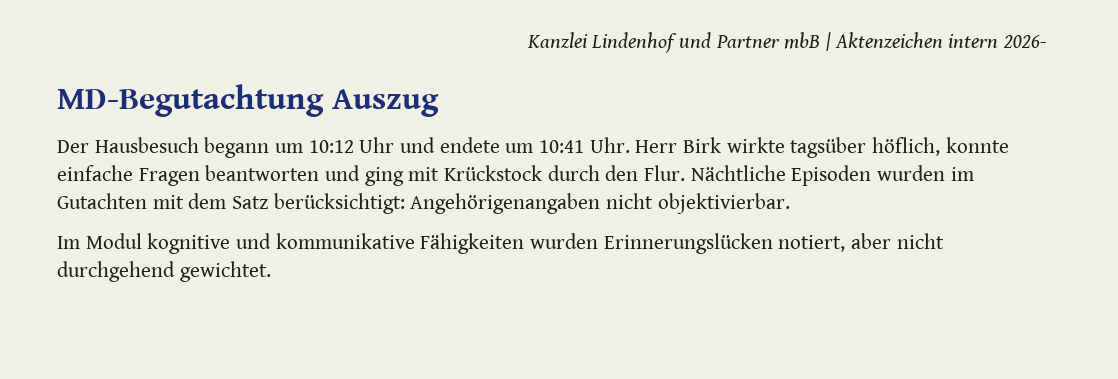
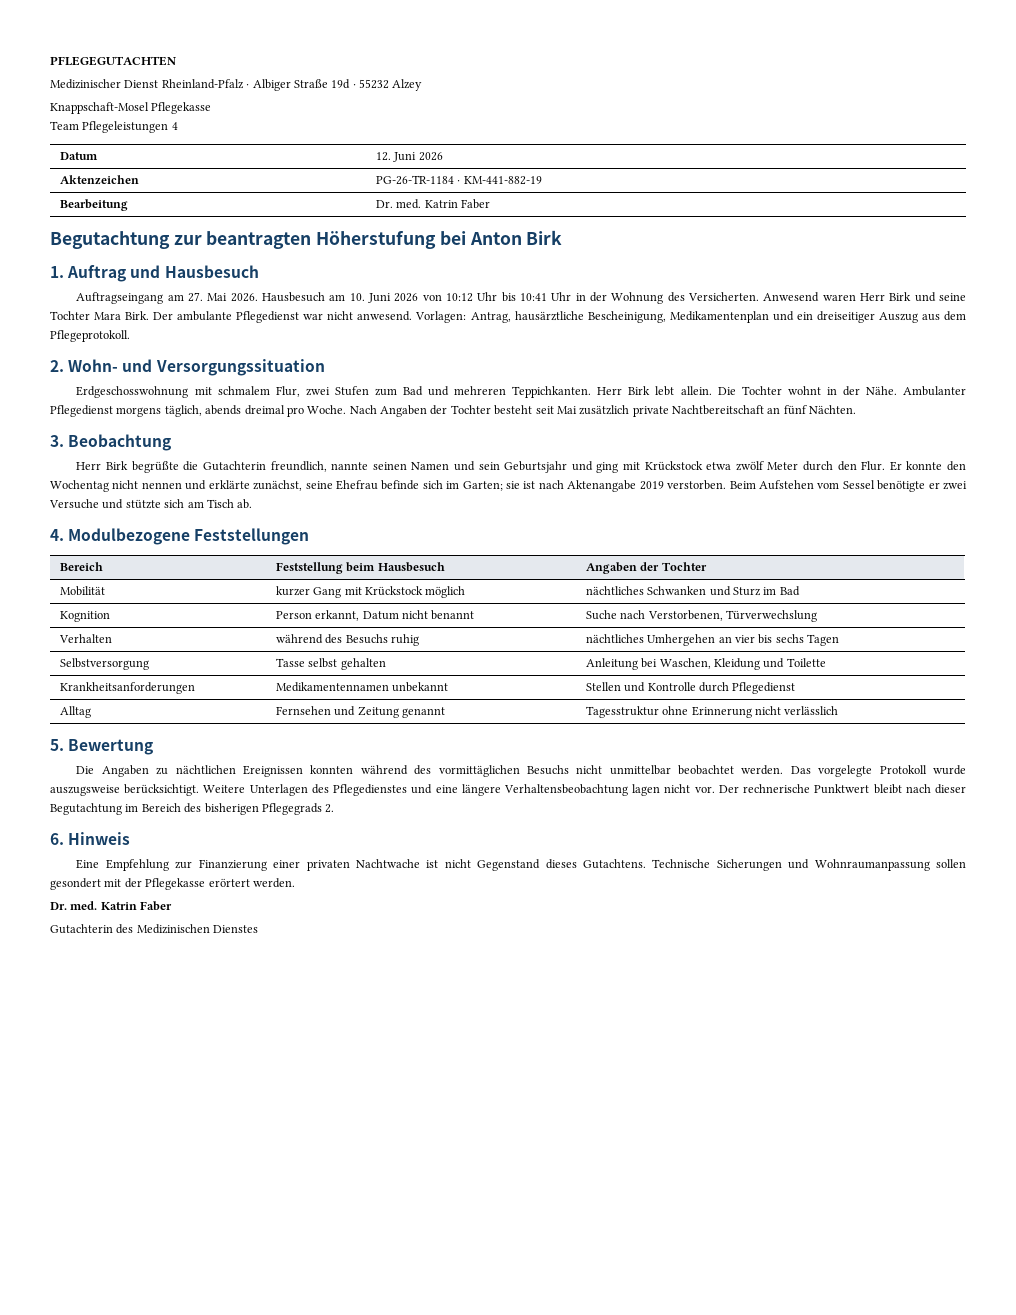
[526,32,1047,53] [57,84,439,117] [57,137,1009,158] [57,165,974,186] [57,193,790,214] [57,233,944,254] [57,261,271,282] Kanzlei Lindenhof und Partner mbB | Aktenzeichen intern 2026- // MD-Begutachtung Auszug // Der Hausbesuch begann um 10:12 Uhr und endete um 10:41 Uhr. Herr Birk wirkte tagsüber höflich, konnte einfache Fragen beantworten und ging mit Krückstock durch den Flur. Nächtliche Episoden wurden im Gutachten mit dem Satz berücksichtigt: Angehörigenangaben nicht objektivierbar. // Im Modul kognitive und kommunikative Fähigkeiten wurden Erinnerungslücken notiert, aber nicht durchgehend gewichtet. -> [50,56,176,66] [50,79,423,91] [50,102,212,114] [50,121,178,133] [59,152,98,160] [375,152,443,162] [59,175,139,185] [375,175,542,185] [59,199,128,211] [375,199,490,209] [50,230,563,249] [50,265,259,282] [76,292,967,304] [50,311,967,323] [50,330,130,342] [50,359,325,376] [76,386,967,398] [50,405,857,417] [50,434,172,451] [76,461,967,473] [50,480,967,492] [49,499,253,509] [50,528,310,545] [59,562,103,571] [275,562,445,574] [585,562,707,574] [59,586,105,596] [275,586,466,598] [585,586,800,596] [59,611,110,622] [275,610,475,621] [585,610,817,622] [58,634,112,643] [275,634,419,646] [585,634,840,646] [59,658,149,670] [275,658,386,670] [585,658,826,670] [59,682,195,694] [275,682,449,692] [585,682,796,694] [59,706,91,718] [275,706,445,718] [585,706,839,718] [50,739,154,755] [76,765,967,777] [50,784,966,796] [50,803,335,815] [50,832,131,845] [76,859,966,871] [50,878,295,890] [50,901,173,911] [50,924,259,934] PFLEGEGUTACHTEN // Medizinischer Dienst Rheinland-Pfalz · Albiger Straße 19d · 55232 Alzey // Knappschaft-Mosel Pflegekasse // Team Pflegeleistungen 4 // Datum | 12. Juni 2026 // Aktenzeichen | PG-26-TR-1184 · KM-441-882-19 // Bearbeitung | Dr. med. Katrin Faber // Begutachtung zur beantragten Höherstufung bei Anton Birk // 1. Auftrag und Hausbesuch // Auftragseingang am 27. Mai 2026. Hausbesuch am 10. Juni 2026 von 10:12 Uhr bis 10:41 Uhr in der Wohnung des Versicherten. Anwesend waren Herr Birk und seine Tochter Mara Birk. Der ambulante Pflegedienst war nicht anwesend. Vorlagen: Antrag, hausärztliche Bescheinigung, Medikamentenplan und ein dreiseitiger Auszug aus dem Pflegeprotokoll. // 2. Wohn- und Versorgungssituation // Erdgeschosswohnung mit schmalem Flur, zwei Stufen zum Bad und mehreren Teppichkanten. Herr Birk lebt allein. Die Tochter wohnt in der Nähe. Ambulanter Pflegedienst morgens täglich, abends dreimal pro Woche. Nach Angaben der Tochter besteht seit Mai zusätzlich private Nachtbereitschaft an fünf Nächten. // 3. Beobachtung // Herr Birk begrüßte die Gutachterin freundlich, nannte seinen Namen und sein Geburtsjahr und ging mit Krückstock etwa zwölf Meter durch den Flur. Er konnte den Wochentag nicht nennen und erklärte zunächst, seine Ehefrau befinde sich im Garten; sie ist nach Aktenangabe 2019 verstorben. Beim Aufstehen vom Sessel benötigte er zwei Versuche und stützte sich am Tisch ab. // 4. Modulbezogene Feststellungen // Bereich | Feststellung beim Hausbesuch | Angaben der Tochter // Mobilität | kurzer Gang mit Krückstock möglich | nächtliches Schwanken und Sturz im Bad // Kognition | Person erkannt, Datum nicht benannt | Suche nach Verstorbenen, Türverwechslung // Verhalten | während des Besuchs ruhig | nächtliches Umhergehen an vier bis sechs Tagen // Selbstversorgung | Tasse selbst gehalten | Anleitung bei Waschen, Kleidung und Toilette // Krankheitsanforderungen | Medikamentennamen unbekannt | Stellen und Kontrolle durch Pflegedienst // Alltag | Fernsehen und Zeitung genannt | Tagesstruktur ohne Erinnerung nicht verlässlich // 5. Bewertung // Die Angaben zu nächtlichen Ereignissen konnten während des vormittäglichen Besuchs nicht unmittelbar beobachtet werden. Das vorgelegte Protokoll wurde auszugsweise berücksichtigt. Weitere Unterlagen des Pflegedienstes und eine längere Verhaltensbeobachtung lagen nicht vor. Der rechnerische Punktwert bleibt nach dieser Begutachtung im Bereich des bisherigen Pflegegrads 2. // 6. Hinweis // Eine Empfehlung zur Finanzierung einer privaten Nachtwache ist nicht Gegenstand dieses Gutachtens. Technische Sicherungen und Wohnraumanpassung sollen gesondert mit der Pflegekasse erörtert werden. // Dr. med. Katrin Faber // Gutachterin des Medizinischen Dienstes

